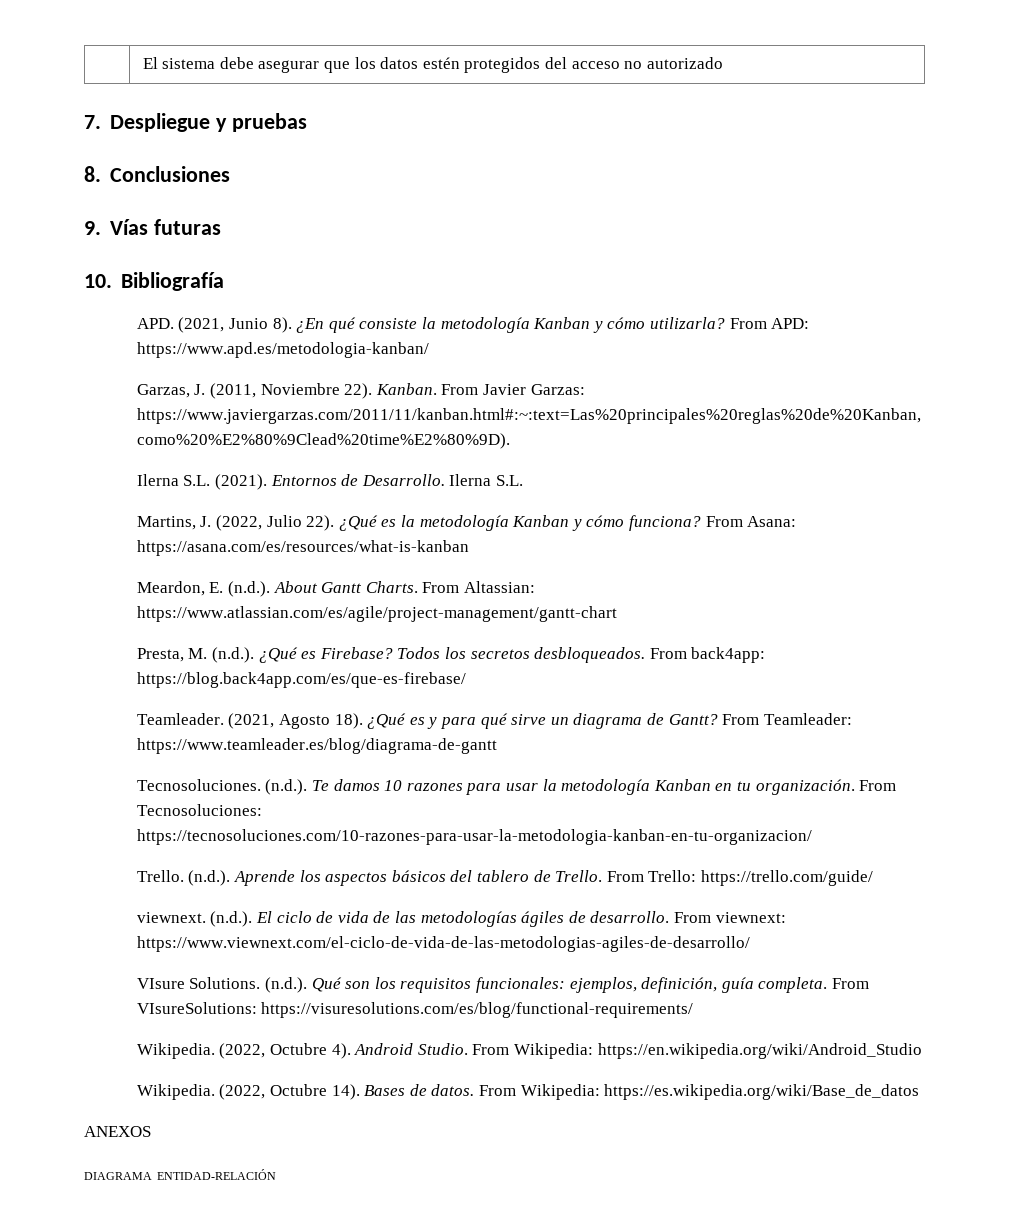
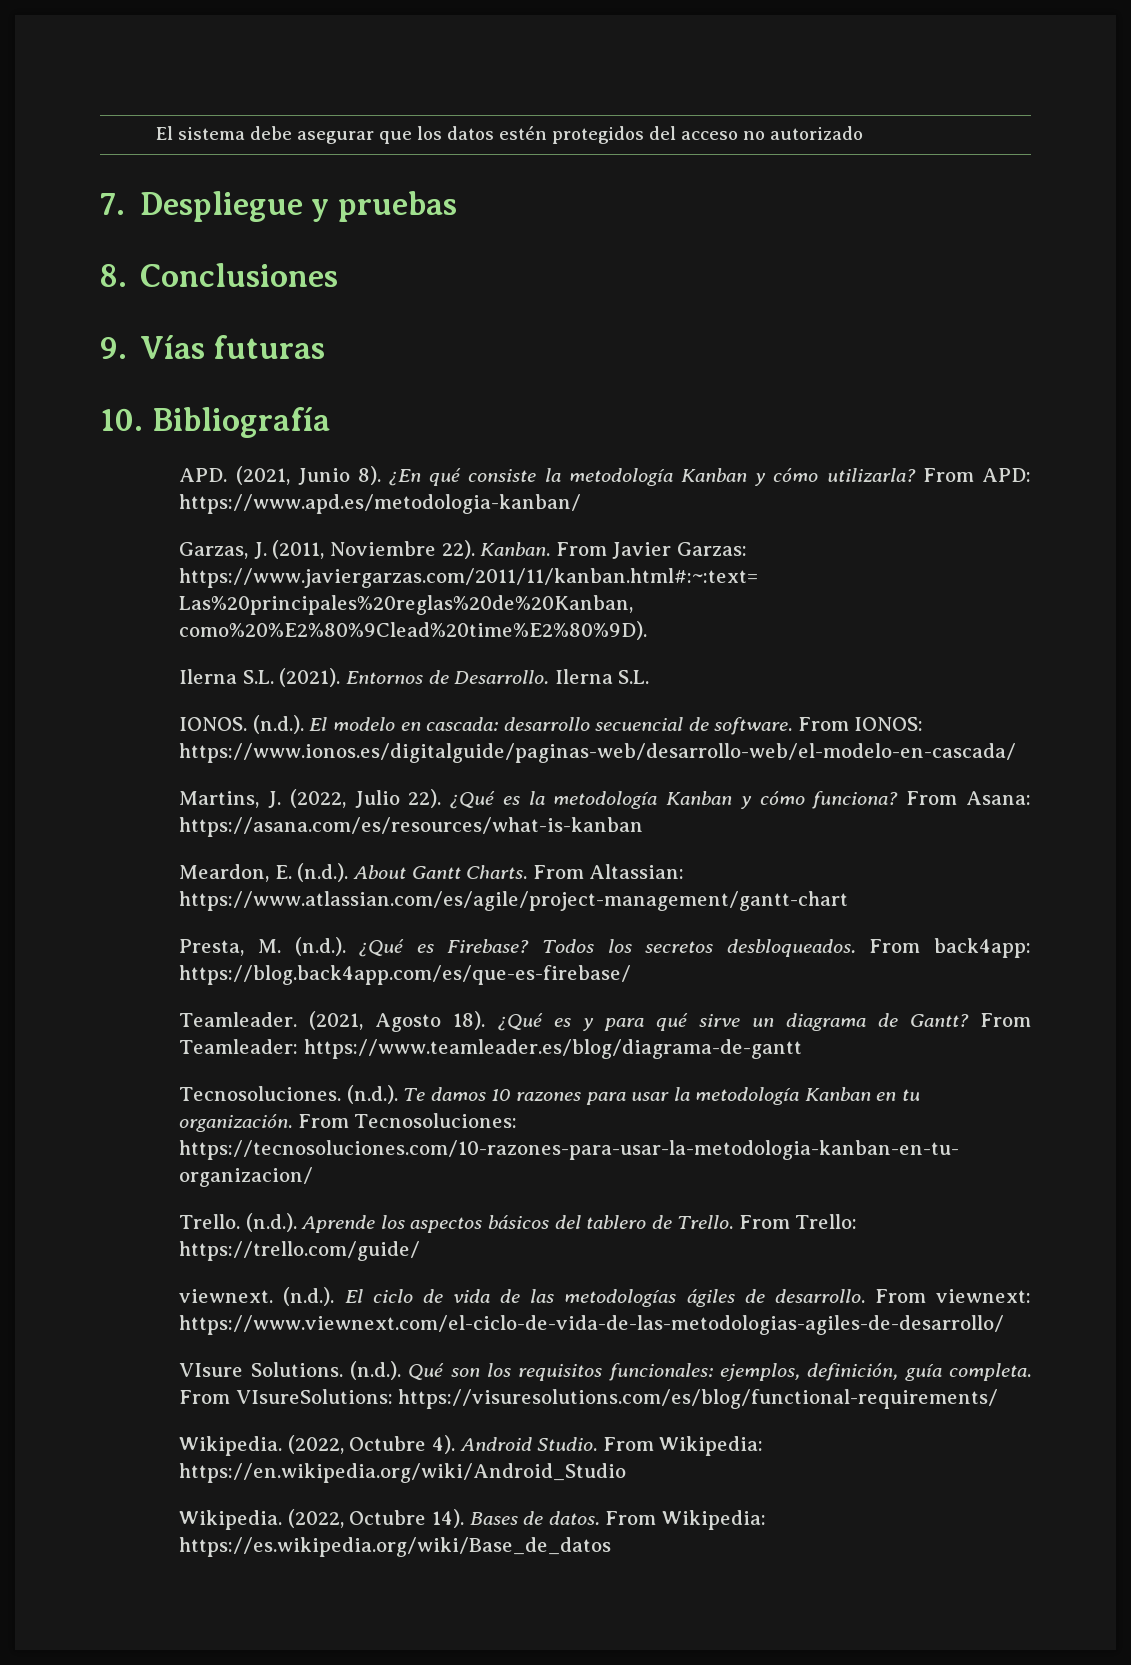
(523, 480) none -> [179,715,924,735] [179,743,1017,763] // IONOS. (n.d.). El modelo en cascada: desarrollo secuencial de software. From IONOS: https://www.ionos.es/digitalguide/paginas-web/desarrollo-web/el-modelo-en-cascada/
[84,1126,151,1137] [84,1169,276,1180] // ANEXOS // DIAGRAMA ENTIDAD-RELACIÓN -> (612, 1547) none

